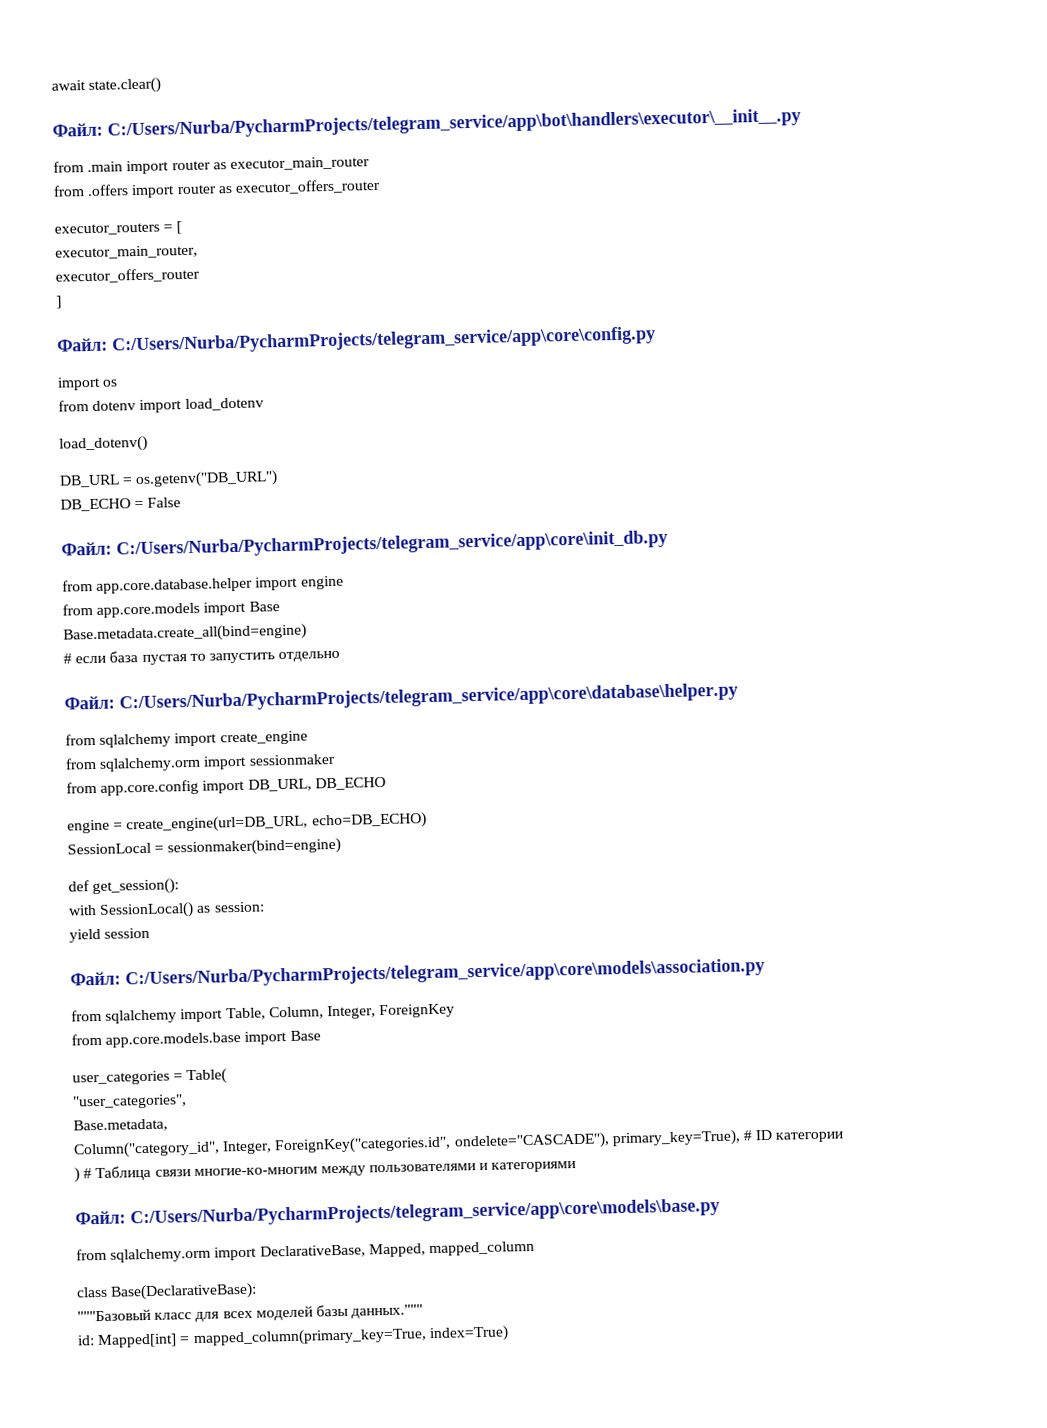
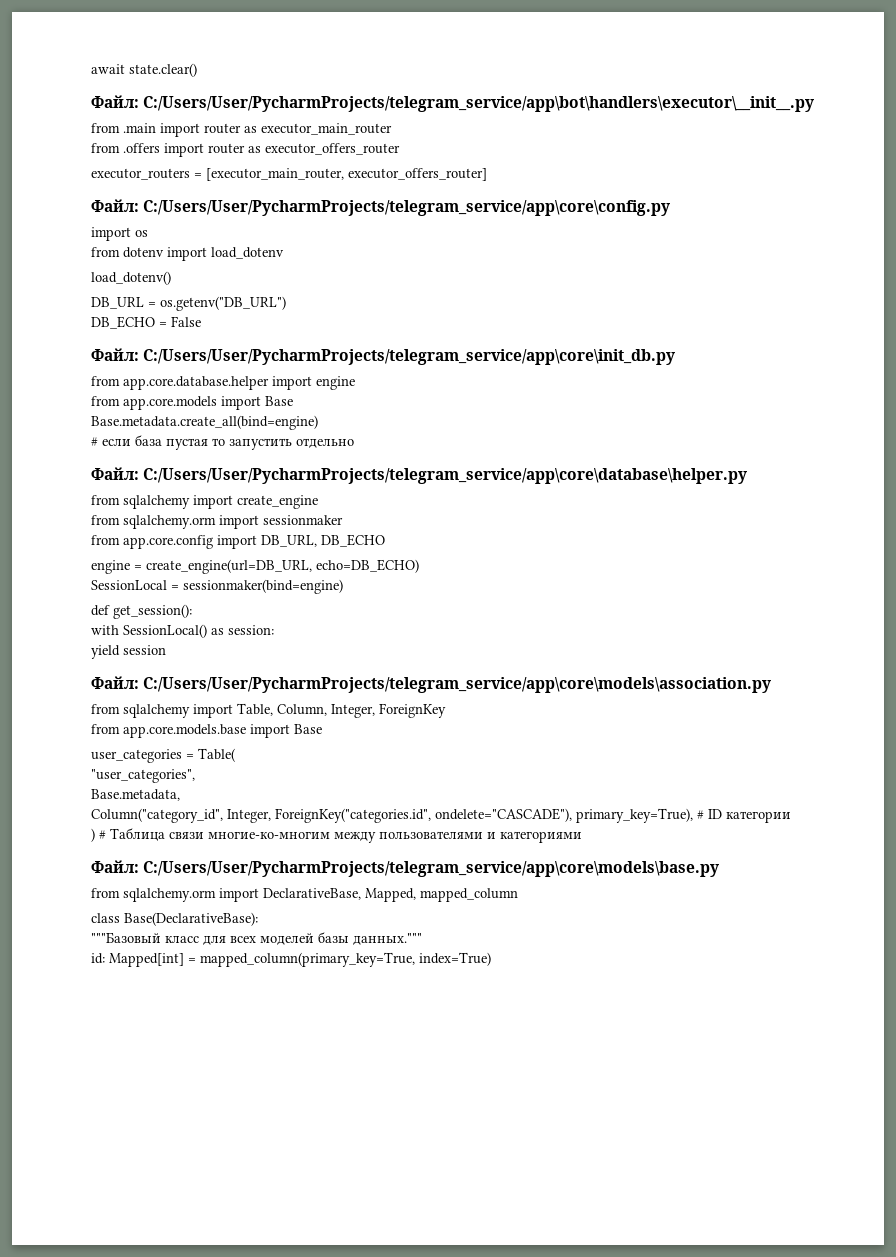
[107,108,801,140] C:/Users/Nurba/PycharmProjects/telegram_service/app\bot\handlers\executor\__init__.py -> [143,96,815,112] C:/Users/User/PycharmProjects/telegram_service/app\bot\handlers\executor\__init__.py
[176,221,183,235] [55,244,198,260] [55,267,200,284] [56,295,62,309] [57,326,656,355] [ // executor_main_router, // executor_offers_router // ] // Файл: C:/Users/Nurba/PycharmProjects/telegram_service/app\core\config.py -> [206,168,487,181] [91,199,671,216] [executor_main_router, executor_offers_router] // Файл: C:/Users/User/PycharmProjects/telegram_service/app\core\config.py
[116,529,668,559] C:/Users/Nurba/PycharmProjects/telegram_service/app\core\init_db.py -> [143,349,676,365] C:/Users/User/PycharmProjects/telegram_service/app\core\init_db.py
[119,682,738,713] C:/Users/Nurba/PycharmProjects/telegram_service/app\core\database\helper.py -> [143,468,748,484] C:/Users/User/PycharmProjects/telegram_service/app\core\database\helper.py
[125,958,765,989] C:/Users/Nurba/PycharmProjects/telegram_service/app\core\models\association.py -> [143,677,772,693] C:/Users/User/PycharmProjects/telegram_service/app\core\models\association.py
[130,1198,720,1228] C:/Users/Nurba/PycharmProjects/telegram_service/app\core\models\base.py -> [143,861,720,877] C:/Users/User/PycharmProjects/telegram_service/app\core\models\base.py

